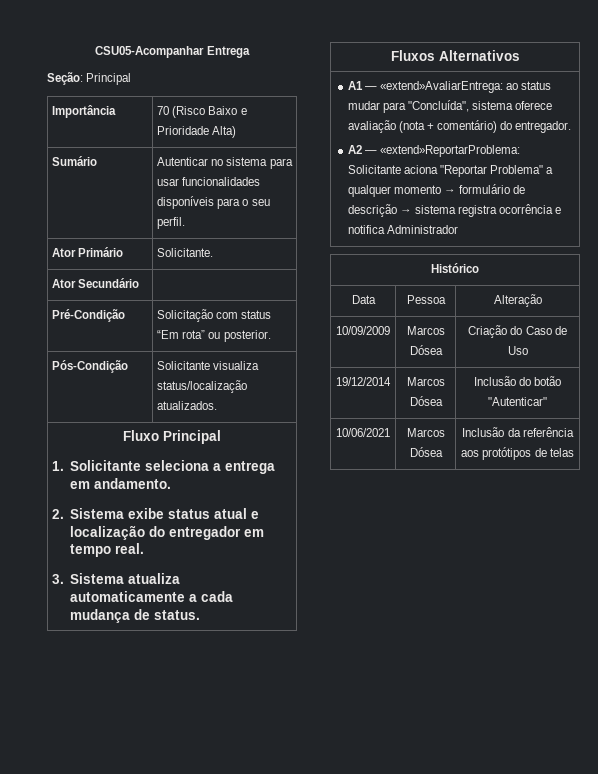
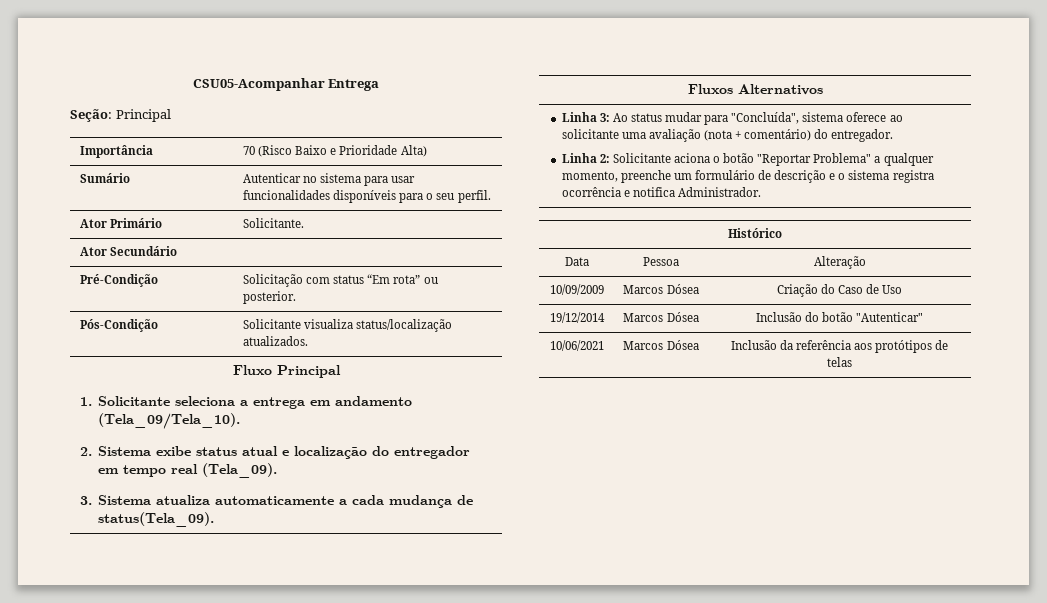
[93,478,171,489] andamento. -> [334,396,412,406] [97,413,240,429] andamento (Tela_09/Tela_10).
[114,543,144,554] real. -> [170,463,277,478] real (Tela_09).
[153,610,200,620] status. -> [97,512,214,527] status(Tela_09).
[347,81,519,93] A1 — «extend»AvaliarEntrega: ao -> [561,112,628,122] Linha 3: Ao
(553, 105) none -> [889,115,903,122] [561,129,646,139] ao solicitante uma
[347,145,521,157] [347,165,438,174] A2 — «extend»ReportarProblema: Solicitante aciona -> [561,153,755,163] Linha 2: Solicitante aciona o botão
[393,185,457,194] momento → -> [561,170,692,183] momento, preenche um
[399,209,412,214] → -> [829,173,846,180] e o
[386,225,458,234] Administrador -> [677,187,761,197] Administrador.

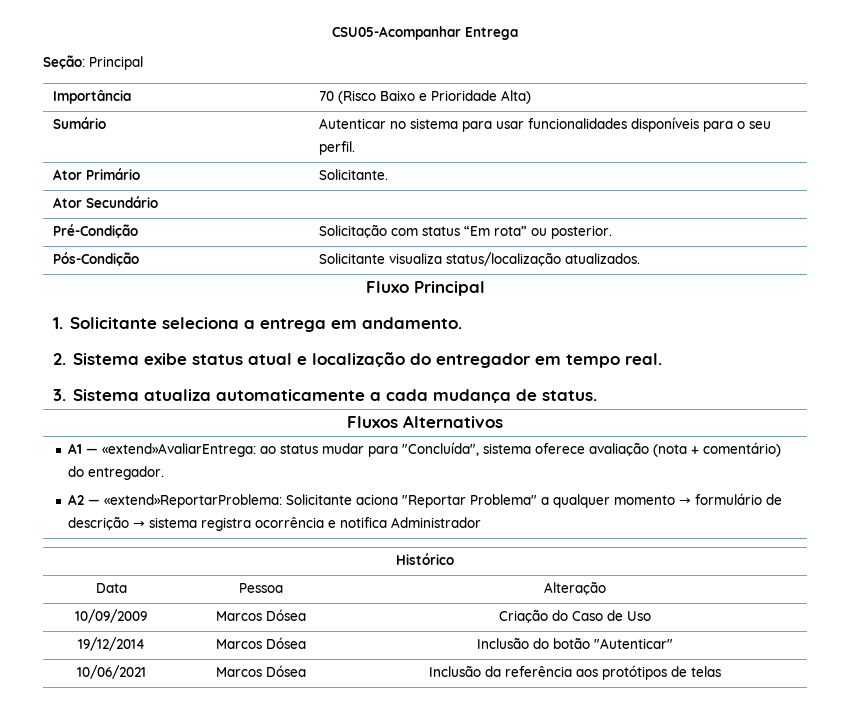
[334,396,412,406] [97,413,240,429] andamento (Tela_09/Tela_10). -> [361,317,462,329] andamento.
[170,463,277,478] real (Tela_09). -> [624,353,662,365] real.
[97,512,214,527] status(Tela_09). -> [541,390,597,401] status.
[561,112,628,122] Linha 3: Ao -> [67,443,276,457] A1 — «extend»AvaliarEntrega: ao
[889,115,903,122] [561,129,646,139] ao solicitante uma -> (585, 448) none
[561,153,755,163] Linha 2: Solicitante aciona o botão -> [67,494,398,508] A2 — «extend»ReportarProblema: Solicitante aciona
[561,170,692,183] momento, preenche um -> [613,495,691,505] momento →
[829,173,846,180] e o -> [132,521,145,528] →
[677,187,761,197] Administrador. -> [390,517,481,528] Administrador

